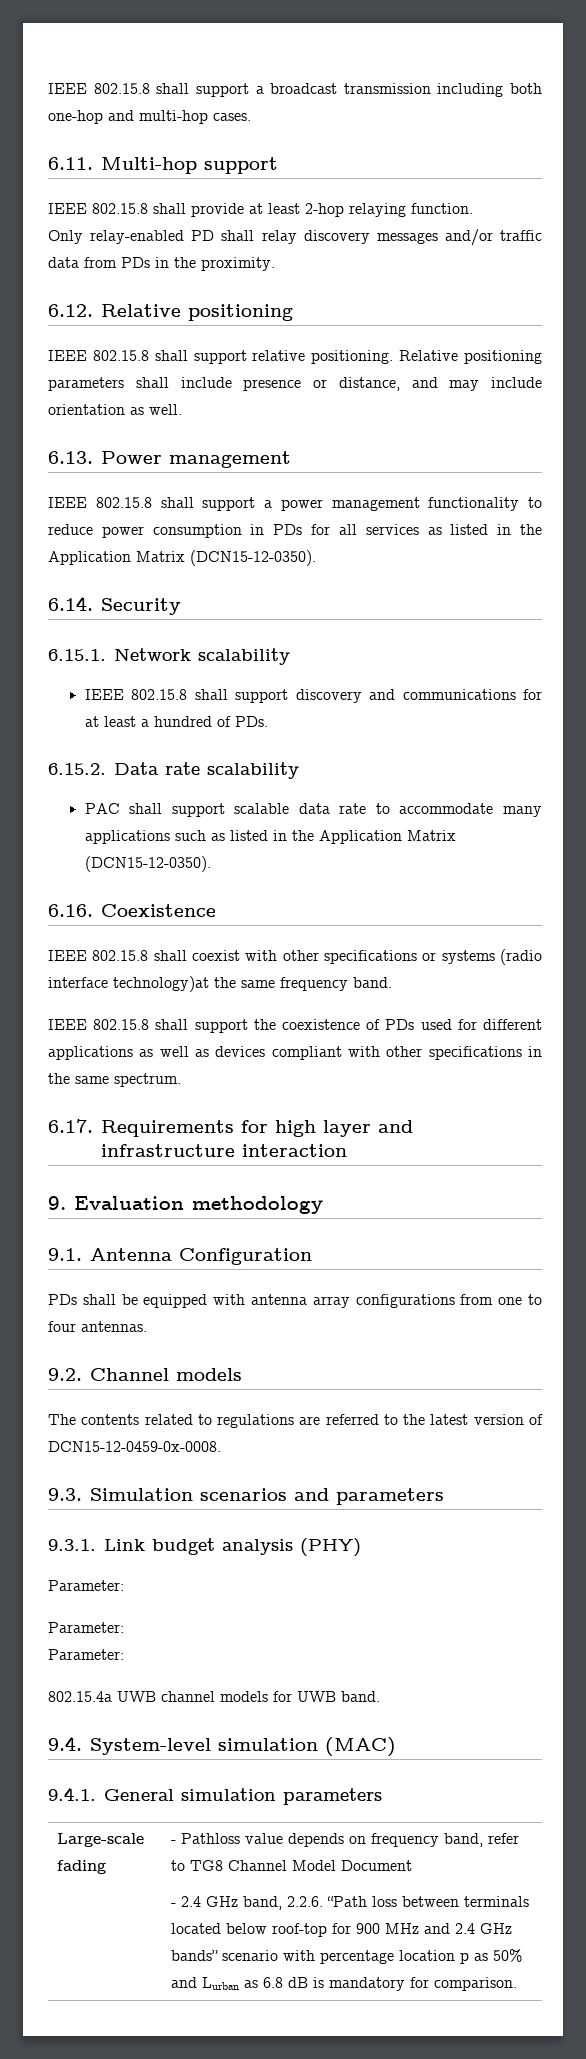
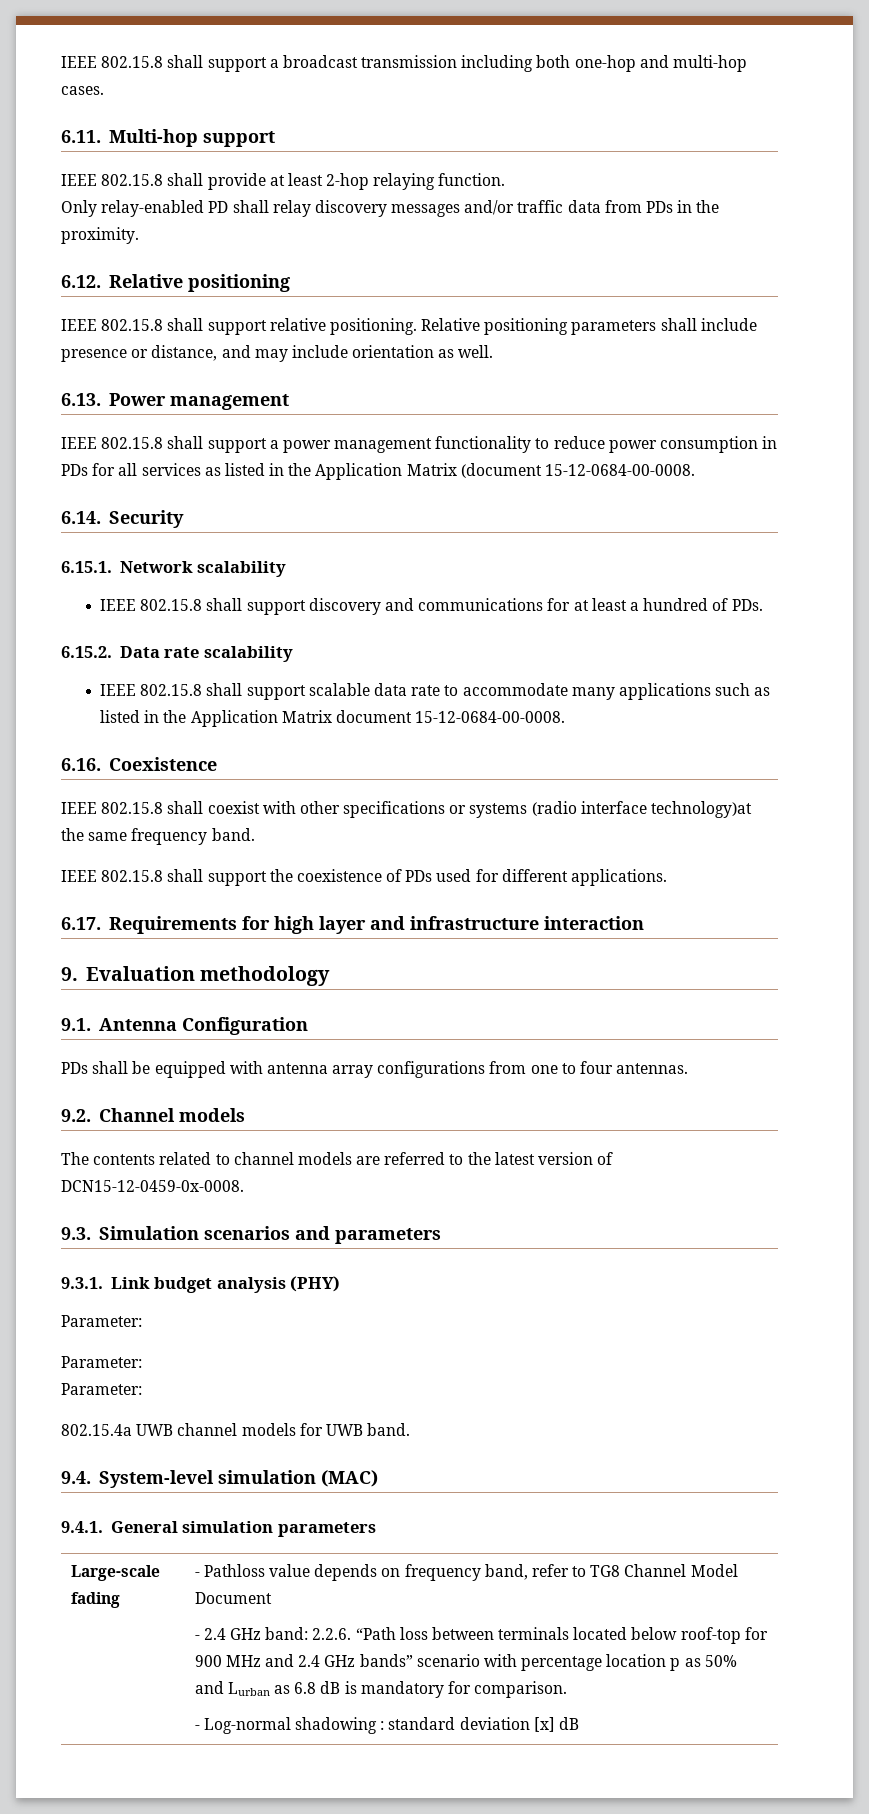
[190,550,316,566] (DCN15-12-0350). -> [460,463,696,478] (document 15-12-0684-00-0008.
[84,803,120,814] PAC -> [100,684,203,696] IEEE 802.15.8
[84,856,211,872] (DCN15-12-0350). -> [336,710,566,723] document 15-12-0684-00-0008.
[48,1046,542,1060] [48,1073,181,1087] applications as well as devices compliant with other specifications in the same spectrum. -> [571,869,668,886] applications.
[217,1414,295,1428] regulations -> [233,1152,352,1165] channel models
[243,1896,283,1910] band, -> [265,1627,309,1640] band:
(518, 1984) none -> [194,1717,579,1734] // - Log-normal shadowing : standard deviation [x] dB

